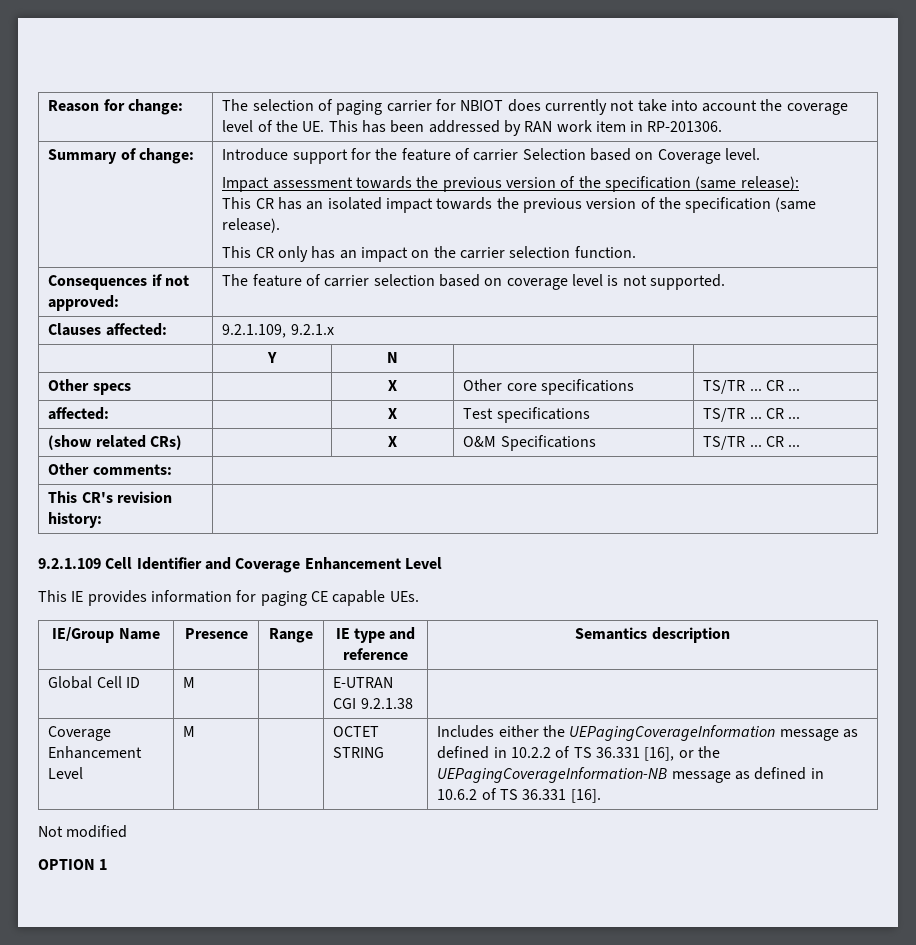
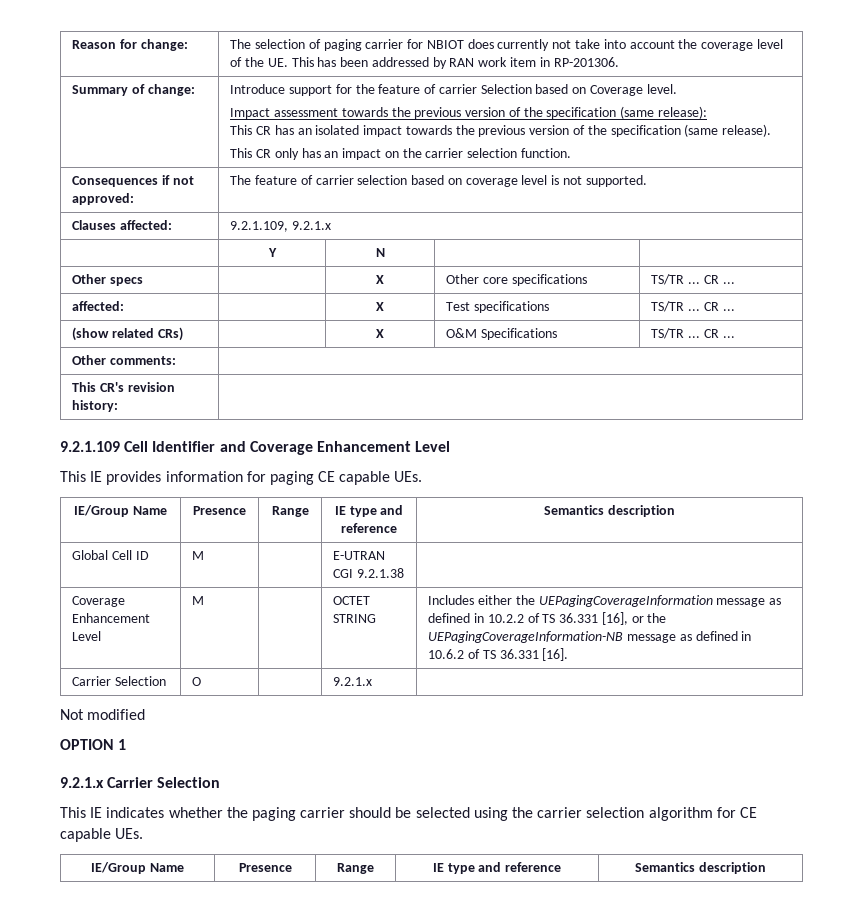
(601, 796) none -> [72,676,167,686] [192,677,202,686] [333,677,373,686] // Carrier Selection | O | | 9.2.1.x |
(108, 864) none -> [60,777,221,788] [60,807,757,821] [60,828,144,842] [91,862,184,874] [238,863,292,872] [337,863,374,874] [432,862,562,874] [635,862,766,874] // 9.2.1.x Carrier Selection // This IE indicates whether the paging carrier should be selected using the carrier selection algorithm for CE capable UEs. // IE/Group Name | Presence | Range | IE type and reference | Semantics description

